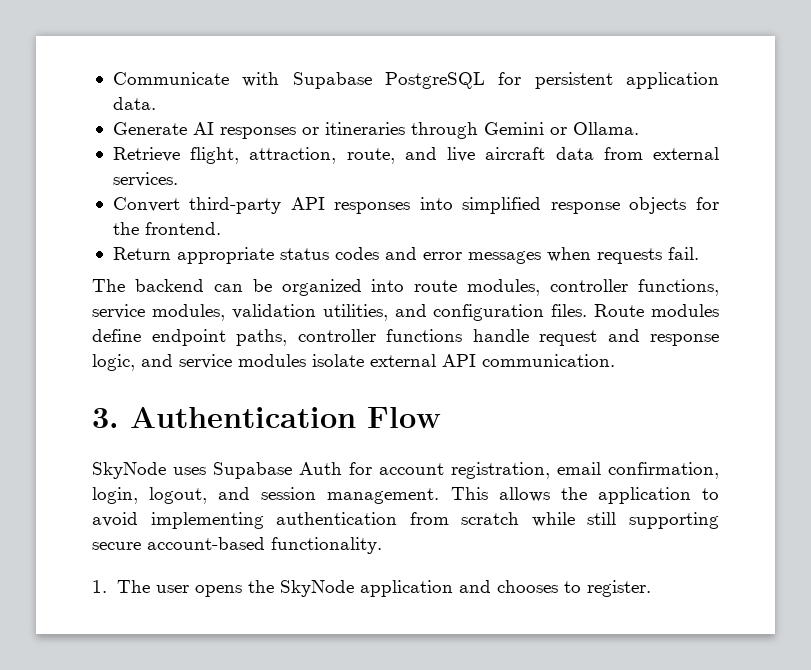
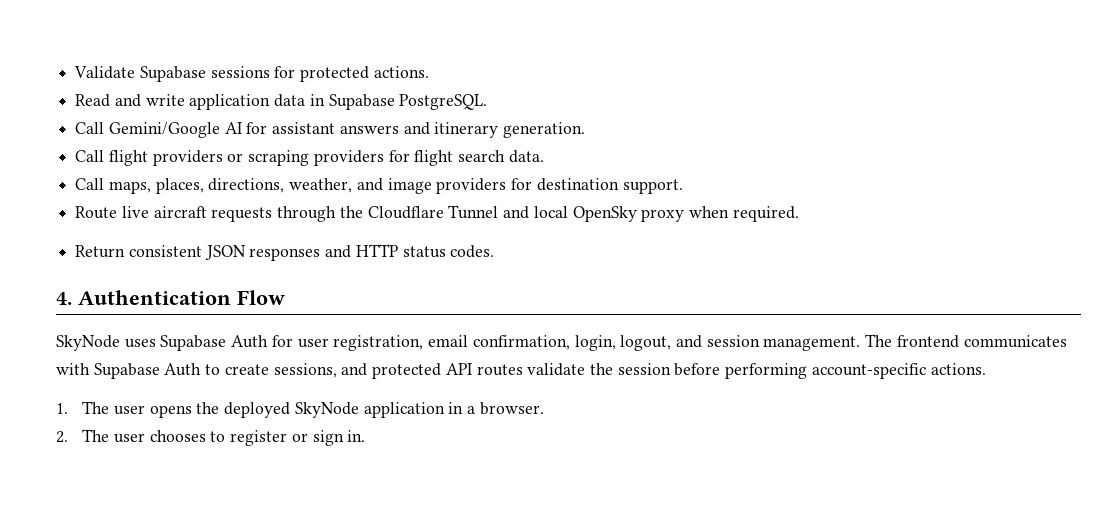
[112,72,720,89] [112,97,156,110] [112,122,639,139] [112,147,720,164] [112,172,178,187] [112,197,719,214] [112,222,221,235] [112,247,699,264] [92,279,720,296] [92,304,719,321] [92,329,719,346] [92,354,615,371] [92,408,119,428] Communicate with Supabase PostgreSQL for persistent application data. // Generate AI responses or itineraries through Gemini or Ollama. // Retrieve flight, attraction, route, and live aircraft data from external services. // Convert third-party API responses into simplified response objects for the frontend. // Return appropriate status codes and error messages when requests fail. // The backend can be organized into route modules, controller functions, service modules, validation utilities, and configuration files. Route modules define endpoint paths, controller functions handle request and response logic, and service modules isolate external API communication. // 3. -> [74,66,429,82] [75,94,488,110] [75,122,586,138] [75,150,544,166] [75,178,683,194] [75,205,799,222] [75,244,495,261] [56,292,72,305] Validate Supabase sessions for protected actions. // Read and write application data in Supabase PostgreSQL. // Call Gemini/Google AI for assistant answers and itinerary generation. // Call flight providers or scraping providers for flight search data. // Call maps, places, directions, weather, and image providers for destination support. // Route live aircraft requests through the Cloudflare Tunnel and local OpenSky proxy when required. // Return consistent JSON responses and HTTP status codes. // 4.
[379,463,444,475] account -> [297,338,329,348] user
[450,487,719,504] [92,512,719,529] [92,537,382,554] This allows the application to avoid implementing authentication from scratch while still supporting secure account-based functionality. -> [865,334,1067,348] [56,363,986,379] The frontend communicates with Supabase Auth to create sessions, and protected API routes validate the session before performing account-specific actions.
(274, 586) none -> [224,402,291,418] deployed
[458,580,651,597] and chooses to register. -> [448,402,544,415] [56,429,366,446] in a browser. // 2. The user chooses to register or sign in.

